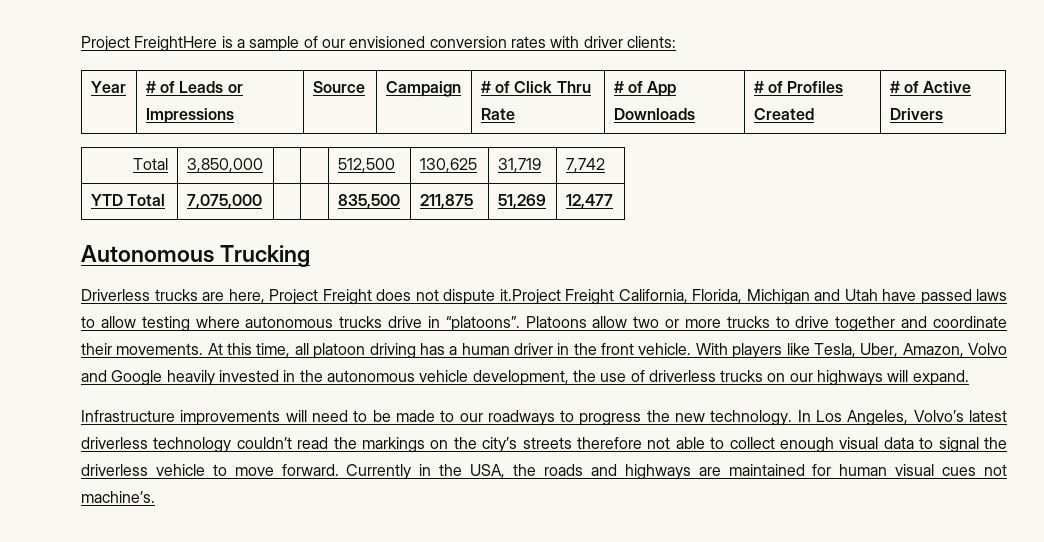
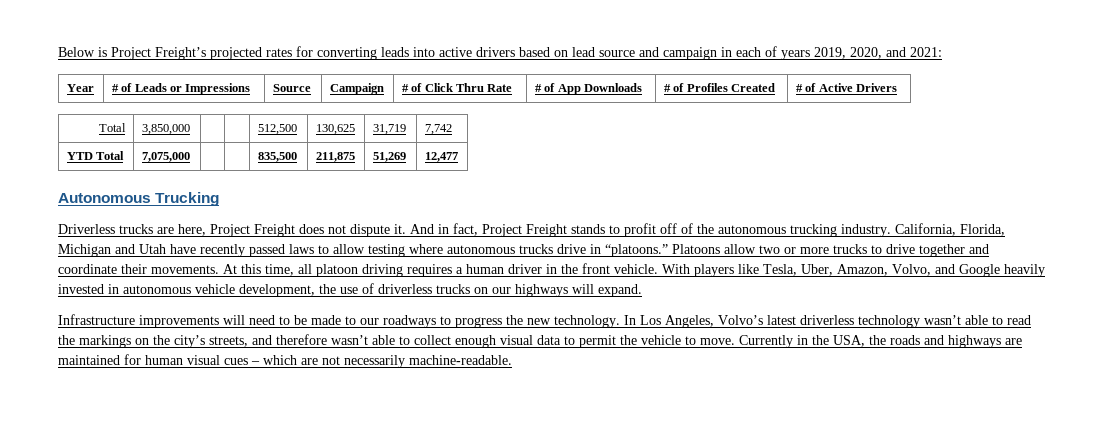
[81,36,676,52] Project FreightHere is a sample of our envisioned conversion rates with driver clients: -> [58,46,942,60] Below is Project Freight’s projected rates for converting leads into active drivers based on lead source and campaign in each of years 2019, 2020, and 2021:
[499,289,614,305] it.Project Freight -> [394,223,891,237] it. And in fact, Project Freight stands to profit off of the autonomous trucking industry.
(916, 295) none -> [200,244,245,257] recently
[445,316,520,332] “platoons”. -> [605,244,668,257] “platoons.”
[419,343,445,355] has -> [407,264,452,277] requires
[968,343,1008,355] Volvo -> [892,264,931,276] Volvo,
[299,370,323,382] the -> (119, 289) none
[236,437,292,449] couldn’t -> [924,315,1003,325] wasn’t able to
[522,437,671,449] streets therefore not -> [209,334,368,347] streets, and therefore wasn’t
[938,437,1007,453] [81,464,339,476] signal the driverless vehicle to move forward. -> [579,335,735,348] permit the vehicle to move.
[984,464,1008,476] [81,491,155,503] not machine’s. -> [251,355,512,368] – which are not necessarily machine-readable.

